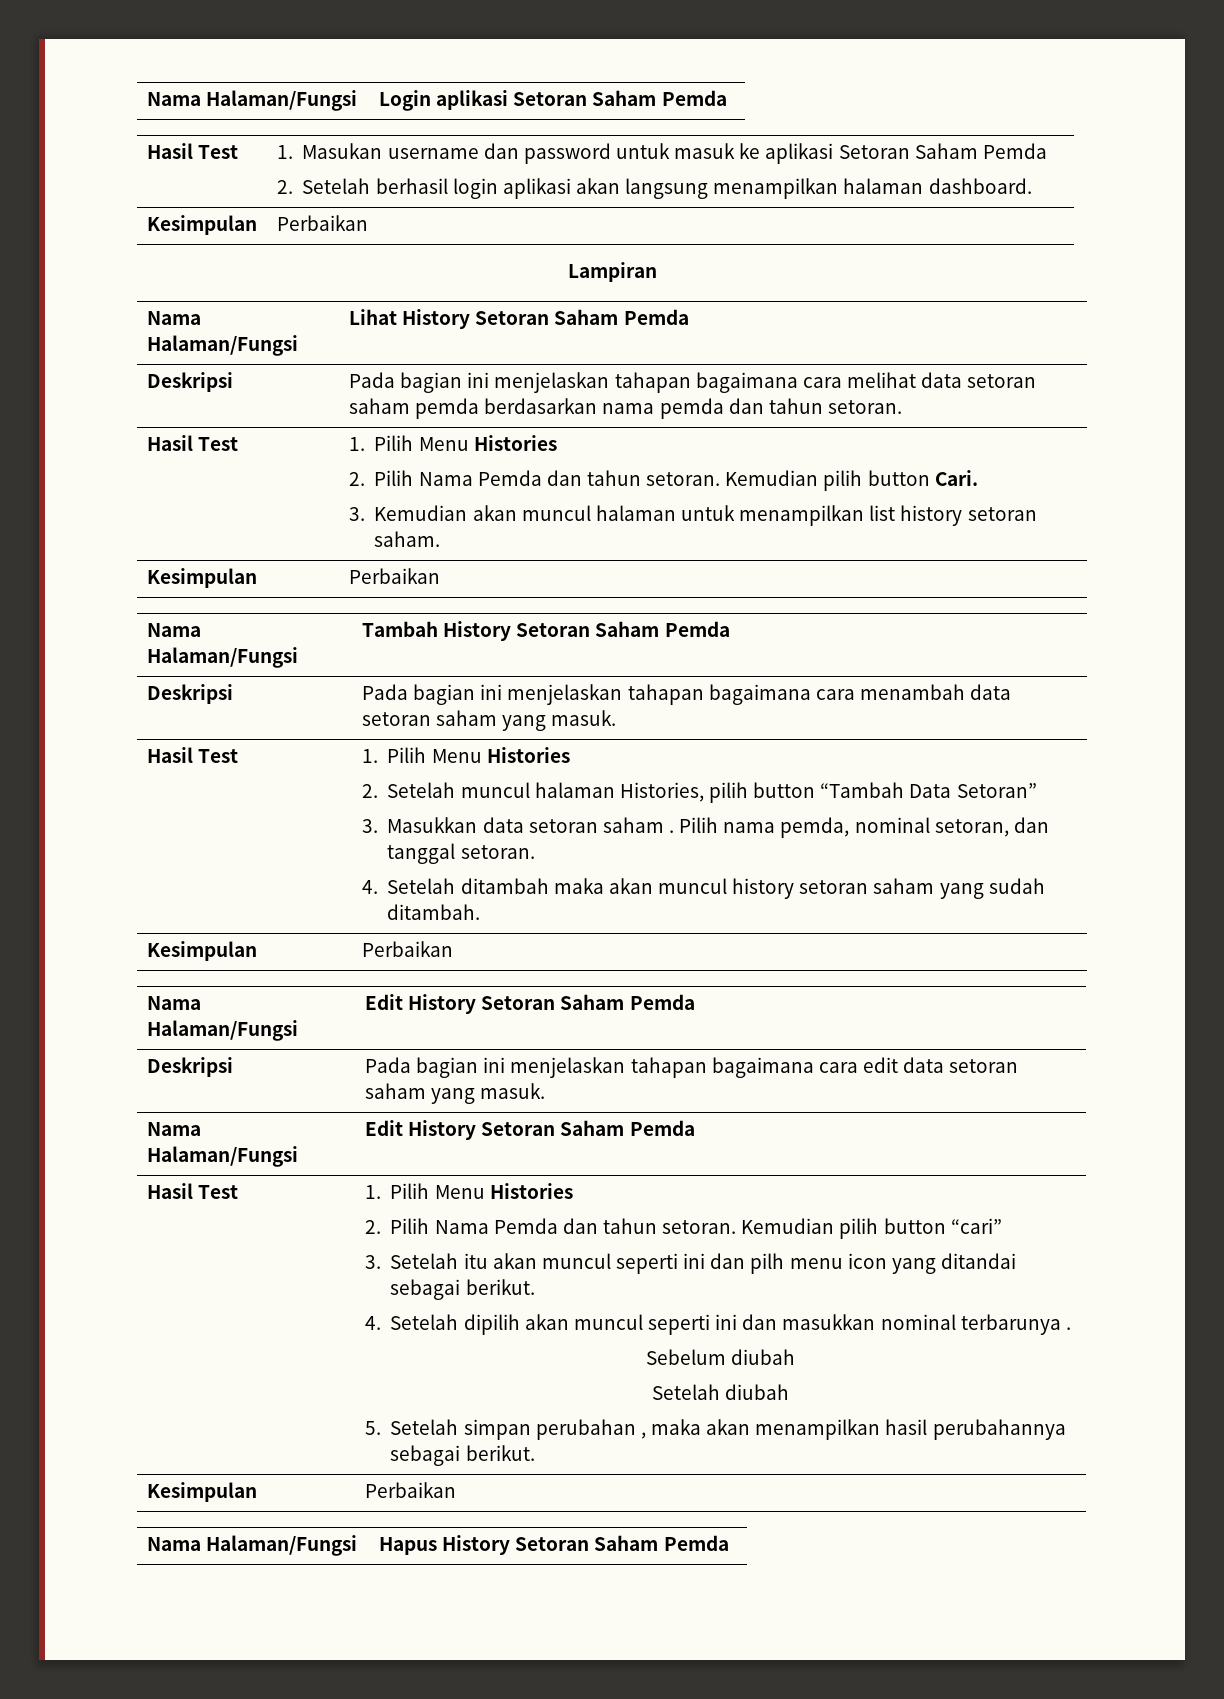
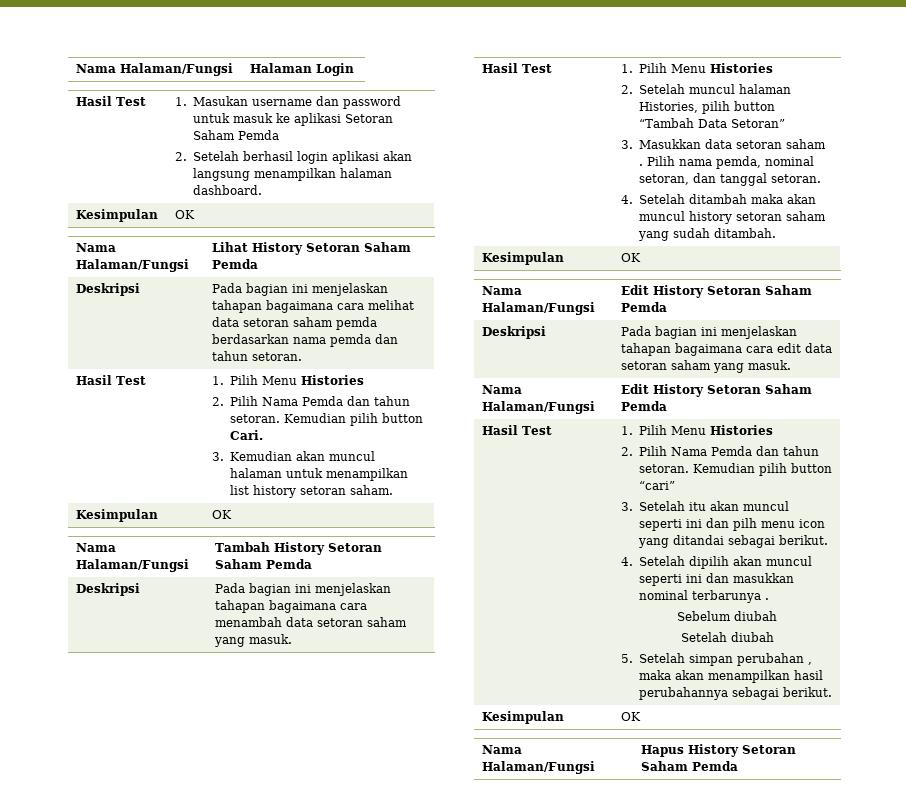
[146,90,358,111] Nama Halaman/Fungsi | -> [76,63,234,76] [250,63,313,73] Nama Halaman/Fungsi | Halaman
[436,90,727,110] aplikasi Setoran Saham Pemda -> (355, 69) none
[276,215,368,231] [567,262,657,282] Perbaikan // Lampiran -> [175,210,196,219] OK
[348,568,440,584] Perbaikan -> [212,510,233,519] OK
[361,941,453,957] Perbaikan -> [621,253,642,262] OK
[364,1482,456,1498] Perbaikan -> [621,712,642,721] OK

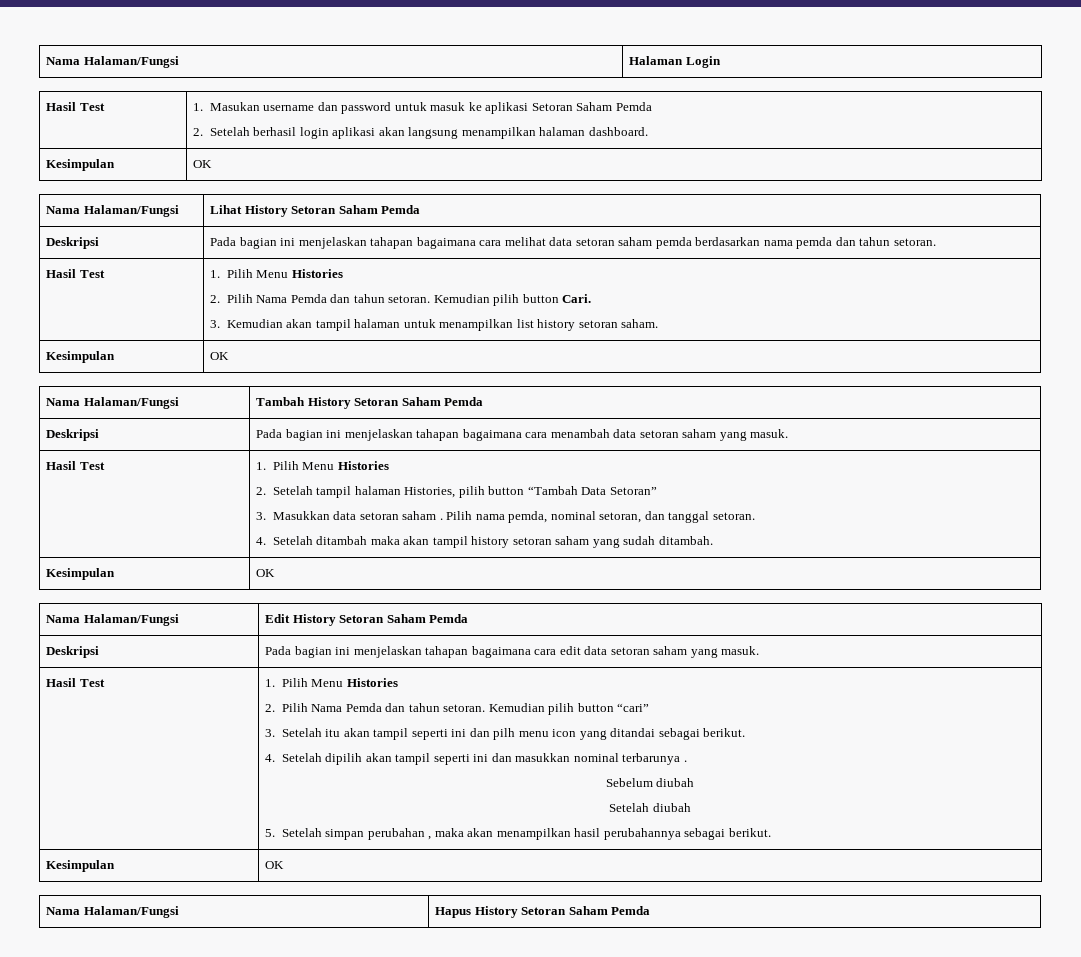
[329,451,376,461] muncul -> [315,319,351,331] tampil
[689,84,736,94] muncul -> [316,486,352,498] tampil
[639,211,686,221] muncul -> [432,536,468,548] tampil
[482,385,523,394] [482,401,596,414] [621,384,813,397] [621,401,668,411] // Nama Halaman/Fungsi | Edit History Setoran Saham Pemda -> (760, 650) none
[743,501,790,511] muncul -> [373,728,409,740] tampil
[766,556,813,566] muncul -> [395,753,431,765] tampil

